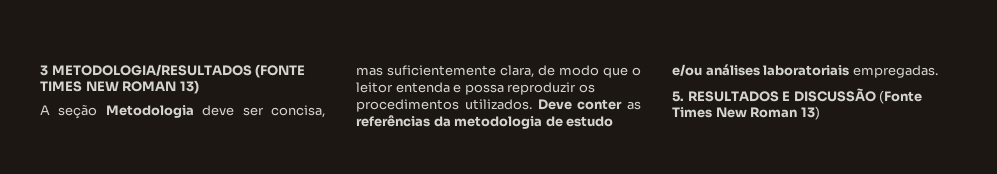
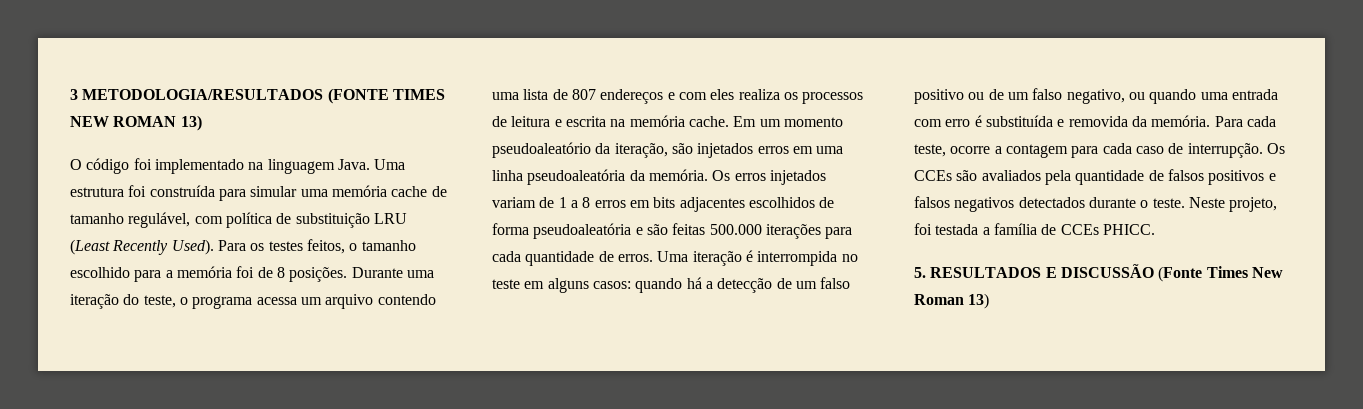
[40,105,325,119] [356,65,641,78] [356,82,595,95] [356,99,641,112] [356,115,614,129] [672,64,938,78] A seção Metodologia deve ser concisa, mas suficientemente clara, de modo que o leitor entenda e possa reproduzir os procedimentos utilizados. Deve conter as referências da metodologia de estudo e/ou análises laboratoriais empregadas. -> [70,158,406,174] [70,185,447,201] [70,212,407,228] [70,239,416,255] [70,266,434,282] [70,294,436,309] [492,89,864,104] [492,115,843,127] [492,142,844,158] [492,169,826,185] [492,197,835,212] [492,223,853,239] [492,250,858,266] [492,277,851,293] [914,88,1278,104] [914,115,1276,127] [914,143,1285,158] [914,169,1276,185] [914,196,1278,212] [914,223,1155,235] O código foi implementado na linguagem Java. Uma estrutura foi construída para simular uma memória cache de tamanho regulável, com política de substituição LRU (Least Recently Used). Para os testes feitos, o tamanho escolhido para a memória foi de 8 posições. Durante uma iteração do teste, o programa acessa um arquivo contendo uma lista de 807 endereços e com eles realiza os processos de leitura e escrita na memória cache. Em um momento pseudoaleatório da iteração, são injetados erros em uma linha pseudoaleatória da memória. Os erros injetados variam de 1 a 8 erros em bits adjacentes escolhidos de forma pseudoaleatória e são feitas 500.000 iterações para cada quantidade de erros. Uma iteração é interrompida no teste em alguns casos: quando há a detecção de um falso positivo ou de um falso negativo, ou quando uma entrada com erro é substituída e removida da memória. Para cada teste, ocorre a contagem para cada caso de interrupção. Os CCEs são avaliados pela quantidade de falsos positivos e falsos negativos detectados durante o teste. Neste projeto, foi testada a família de CCEs PHICC.

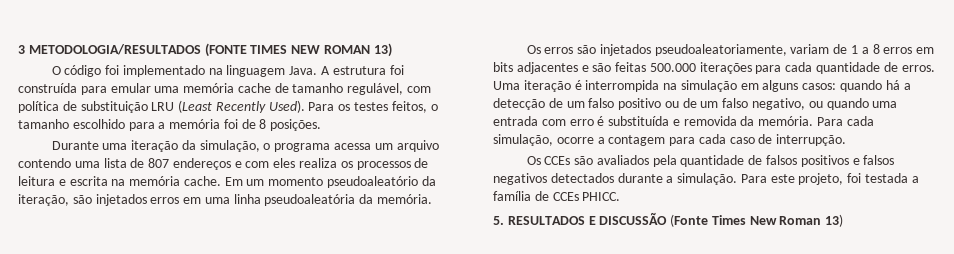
[374,159,406,170] Uma -> [321,66,331,75] A
[250,186,298,197] simular -> [110,83,151,93] emular
(348, 274) none -> (322, 125) //
[123,294,176,308] do teste, -> [181,140,260,152] da simulação,
(708, 175) none -> (433, 199) //
[769,170,826,185] injetados -> [577,44,787,56] são injetados pseudoaleatoriamente,
[748,197,835,208] [492,223,632,239] escolhidos de forma pseudoaleatória -> (578, 68) none
[841,254,858,262] [492,279,520,289] no teste -> [663,80,737,92] na simulação
[914,144,946,157] teste, -> [493,134,553,146] simulação,
(1263, 150) none -> (847, 140) //
[1140,197,1225,208] o teste. Neste -> [666,173,795,185] a simulação. Para este

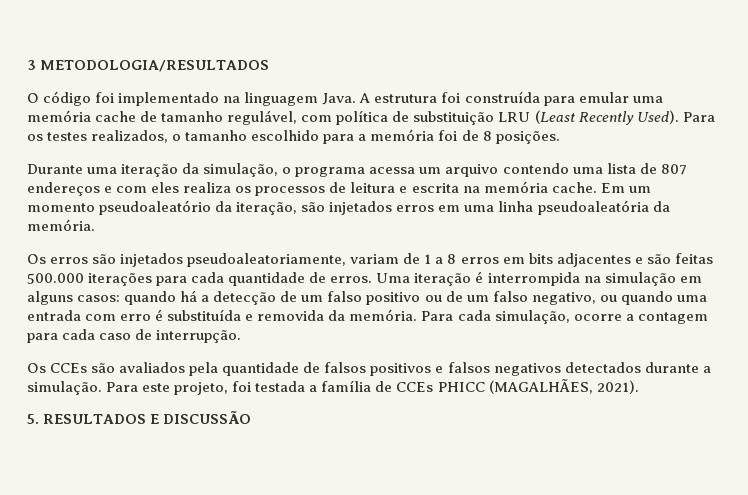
[204,43,392,57] (FONTE TIMES NEW ROMAN 13) -> (270, 66) none
[391,101,427,113] feitos, -> [91,130,169,143] realizados,
[582,192,621,201] PHICC. -> [437,379,639,394] PHICC (MAGALHÃES, 2021).
[670,214,844,227] (Fonte Times New Roman 13) -> (252, 417) none

